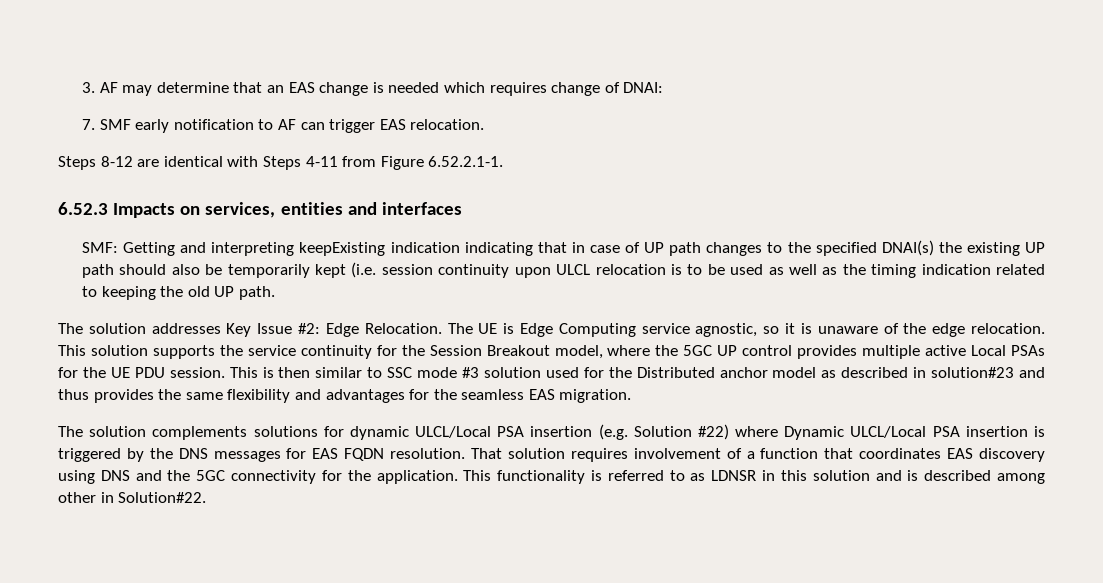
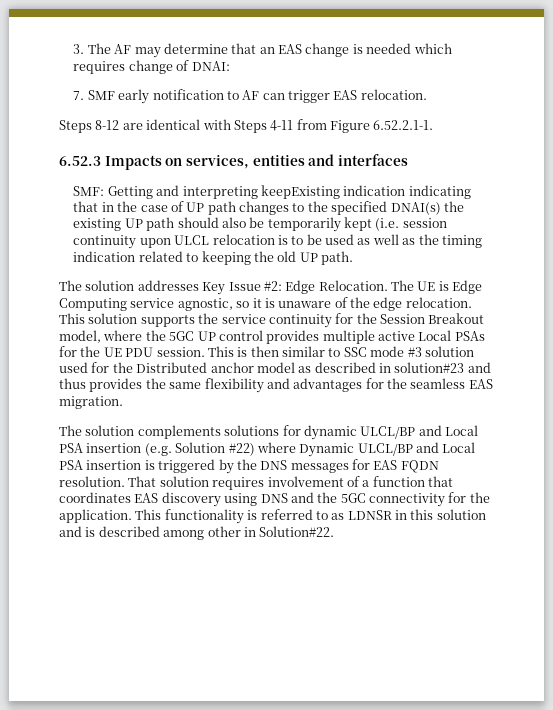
(96, 87) none -> [87,43,111,54] The
(585, 247) none -> [117,201,138,212] the
[415,426,492,438] ULCL/Local -> [360,425,478,439] ULCL/BP and Local
[850,426,927,438] ULCL/Local -> [357,442,476,456] ULCL/BP and Local

